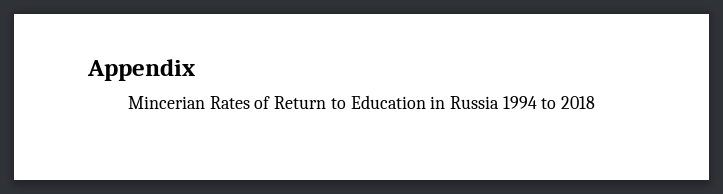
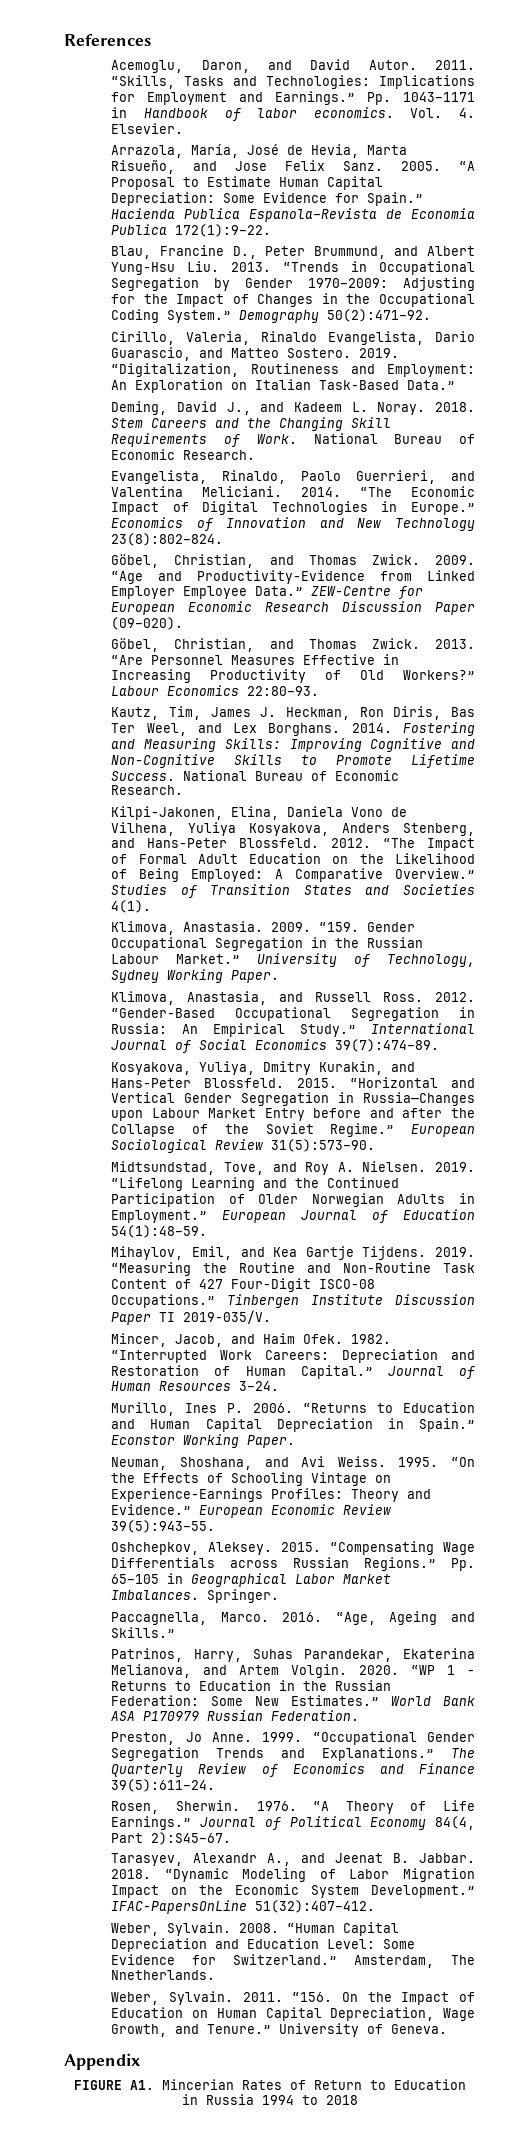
(87, 70) none -> [64,34,151,46] [111,59,475,73] [111,75,476,89] [111,91,476,105] [111,107,476,121] [111,123,184,134] [111,144,408,158] [111,160,475,174] [111,176,384,190] [111,192,424,206] [111,208,476,222] [111,224,272,237] [111,245,476,259] [111,261,476,275] [111,277,476,291] [111,293,475,307] [111,309,432,323] [111,331,476,345] [111,347,400,361] [111,363,475,377] [111,379,456,393] [111,401,476,415] [111,417,392,431] [111,433,475,447] [111,449,256,460] [111,470,476,484] [111,486,476,497] [111,501,475,515] [111,517,475,531] [111,533,224,546] [111,554,475,568] [111,570,476,584] [111,586,424,599] [111,601,476,615] [111,617,184,630] [111,638,475,652] [111,654,400,665] [111,669,476,683] [111,685,320,696] [111,706,476,720] [111,722,475,736] [111,738,476,752] [111,754,476,768] [111,770,400,781] [111,785,184,795] [111,806,408,820] [111,822,476,836] [111,838,476,851] [111,853,475,864] [111,868,476,882] [111,884,475,898] [111,900,152,913] [111,921,416,935] [111,937,424,951] [111,953,476,967] [111,969,280,983] [111,991,476,1005] [111,1007,475,1021] [111,1023,476,1037] [111,1039,440,1053] [111,1061,416,1075] [111,1077,476,1088] [111,1092,476,1106] [111,1108,475,1121] [111,1123,476,1137] [111,1139,376,1153] [111,1161,476,1175] [111,1177,400,1191] [111,1193,475,1207] [111,1209,476,1223] [111,1225,208,1238] [111,1246,476,1260] [111,1262,476,1276] [111,1278,376,1292] [111,1294,475,1308] [111,1310,272,1325] [111,1333,392,1347] [111,1349,476,1363] [111,1365,475,1379] [111,1381,280,1391] [111,1402,475,1416] [111,1418,475,1432] [111,1434,296,1448] [111,1456,476,1470] [111,1472,392,1486] [111,1488,432,1502] [111,1504,392,1518] [111,1520,216,1533] [111,1541,476,1555] [111,1557,476,1571] [111,1573,392,1587] [111,1589,280,1603] [111,1611,475,1625] [111,1627,176,1638] [111,1648,476,1662] [111,1664,475,1678] [111,1680,392,1691] [111,1695,476,1706] [111,1710,360,1721] [111,1731,475,1745] [111,1747,476,1761] [111,1763,475,1777] [111,1779,216,1792] [111,1800,476,1814] [111,1816,476,1830] [111,1832,232,1845] [111,1853,475,1866] [111,1868,475,1882] [111,1884,476,1898] [111,1900,376,1914] [111,1922,400,1936] [111,1938,416,1952] [111,1954,476,1968] [111,1970,216,1980] [111,1991,476,2005] [111,2007,476,2021] [111,2023,448,2037] References // Acemoglu, Daron, and David Autor. 2011. “Skills, Tasks and Technologies: Implications for Employment and Earnings.” Pp. 1043–1171 in Handbook of labor economics. Vol. 4. Elsevier. // Arrazola, María, José de Hevia, Marta Risueño, and Jose Felix Sanz. 2005. “A Proposal to Estimate Human Capital Depreciation: Some Evidence for Spain.” Hacienda Publica Espanola–Revista de Economia Publica 172(1):9–22. // Blau, Francine D., Peter Brummund, and Albert Yung-Hsu Liu. 2013. “Trends in Occupational Segregation by Gender 1970–2009: Adjusting for the Impact of Changes in the Occupational Coding System.” Demography 50(2):471–92. // Cirillo, Valeria, Rinaldo Evangelista, Dario Guarascio, and Matteo Sostero. 2019. “Digitalization, Routineness and Employment: An Exploration on Italian Task-Based Data.” // Deming, David J., and Kadeem L. Noray. 2018. Stem Careers and the Changing Skill Requirements of Work. National Bureau of Economic Research. // Evangelista, Rinaldo, Paolo Guerrieri, and Valentina Meliciani. 2014. “The Economic Impact of Digital Technologies in Europe.” Economics of Innovation and New Technology 23(8):802–824. // Göbel, Christian, and Thomas Zwick. 2009. “Age and Productivity-Evidence from Linked Employer Employee Data.” ZEW-Centre for European Economic Research Discussion Paper (09–020). // Göbel, Christian, and Thomas Zwick. 2013. “Are Personnel Measures Effective in Increasing Productivity of Old Workers?” Labour Economics 22:80–93. // Kautz, Tim, James J. Heckman, Ron Diris, Bas Ter Weel, and Lex Borghans. 2014. Fostering and Measuring Skills: Improving Cognitive and Non-Cognitive Skills to Promote Lifetime Success. National Bureau of Economic Research. // Kilpi-Jakonen, Elina, Daniela Vono de Vilhena, Yuliya Kosyakova, Anders Stenberg, and Hans-Peter Blossfeld. 2012. “The Impact of Formal Adult Education on the Likelihood of Being Employed: A Comparative Overview.” Studies of Transition States and Societies 4(1). // Klimova, Anastasia. 2009. “159. Gender Occupational Segregation in the Russian Labour Market.” University of Technology, Sydney Working Paper. // Klimova, Anastasia, and Russell Ross. 2012. “Gender-Based Occupational Segregation in Russia: An Empirical Study.” International Journal of Social Economics 39(7):474–89. // Kosyakova, Yuliya, Dmitry Kurakin, and Hans-Peter Blossfeld. 2015. “Horizontal and Vertical Gender Segregation in Russia—Changes upon Labour Market Entry before and after the Collapse of the Soviet Regime.” European Sociological Review 31(5):573–90. // Midtsundstad, Tove, and Roy A. Nielsen. 2019. “Lifelong Learning and the Continued Participation of Older Norwegian Adults in Employment.” European Journal of Education 54(1):48–59. // Mihaylov, Emil, and Kea Gartje Tijdens. 2019. “Measuring the Routine and Non-Routine Task Content of 427 Four-Digit ISCO-08 Occupations.” Tinbergen Institute Discussion Paper TI 2019-035/V. // Mincer, Jacob, and Haim Ofek. 1982. “Interrupted Work Careers: Depreciation and Restoration of Human Capital.” Journal of Human Resources 3–24. // Murillo, Ines P. 2006. “Returns to Education and Human Capital Depreciation in Spain.” Econstor Working Paper. // Neuman, Shoshana, and Avi Weiss. 1995. “On the Effects of Schooling Vintage on Experience-Earnings Profiles: Theory and Evidence.” European Economic Review 39(5):943–55. // Oshchepkov, Aleksey. 2015. “Compensating Wage Differentials across Russian Regions.” Pp. 65–105 in Geographical Labor Market Imbalances. Springer. // Paccagnella, Marco. 2016. “Age, Ageing and Skills.” // Patrinos, Harry, Suhas Parandekar, Ekaterina Melianova, and Artem Volgin. 2020. “WP 1 - Returns to Education in the Russian Federation: Some New Estimates.” World Bank ASA P170979 Russian Federation. // Preston, Jo Anne. 1999. “Occupational Gender Segregation Trends and Explanations.” The Quarterly Review of Economics and Finance 39(5):611–24. // Rosen, Sherwin. 1976. “A Theory of Life Earnings.” Journal of Political Economy 84(4, Part 2):S45–67. // Tarasyev, Alexandr A., and Jeenat B. Jabbar. 2018. “Dynamic Modeling of Labor Migration Impact on the Economic System Development.” IFAC-PapersOnLine 51(32):407–412. // Weber, Sylvain. 2008. “Human Capital Depreciation and Education Level: Some Evidence for Switzerland.” Amsterdam, The Nnetherlands. // Weber, Sylvain. 2011. “156. On the Impact of Education on Human Capital Depreciation, Wage Growth, and Tenure.” University of Geneva. //
(195, 70) none -> [73,2080,154,2090] FIGURE A1.

